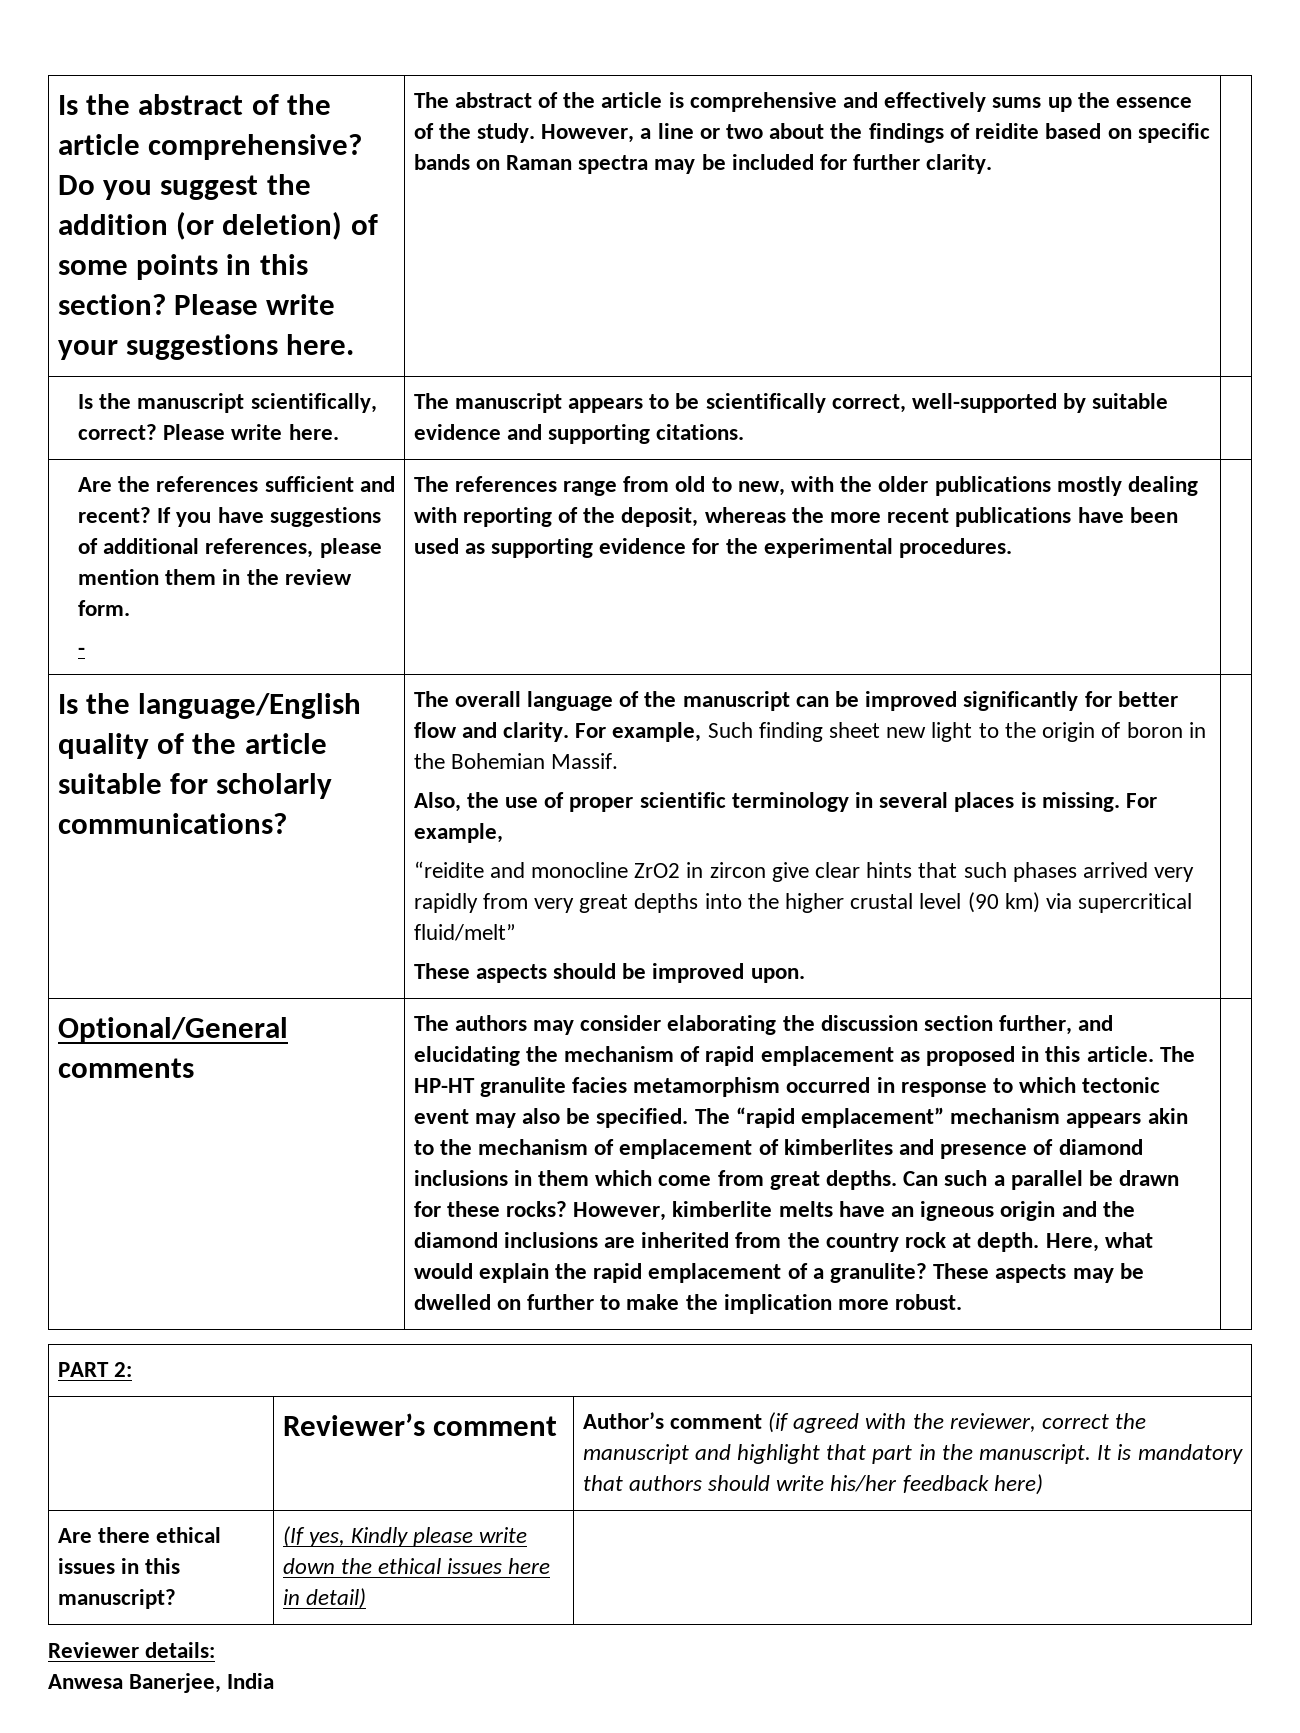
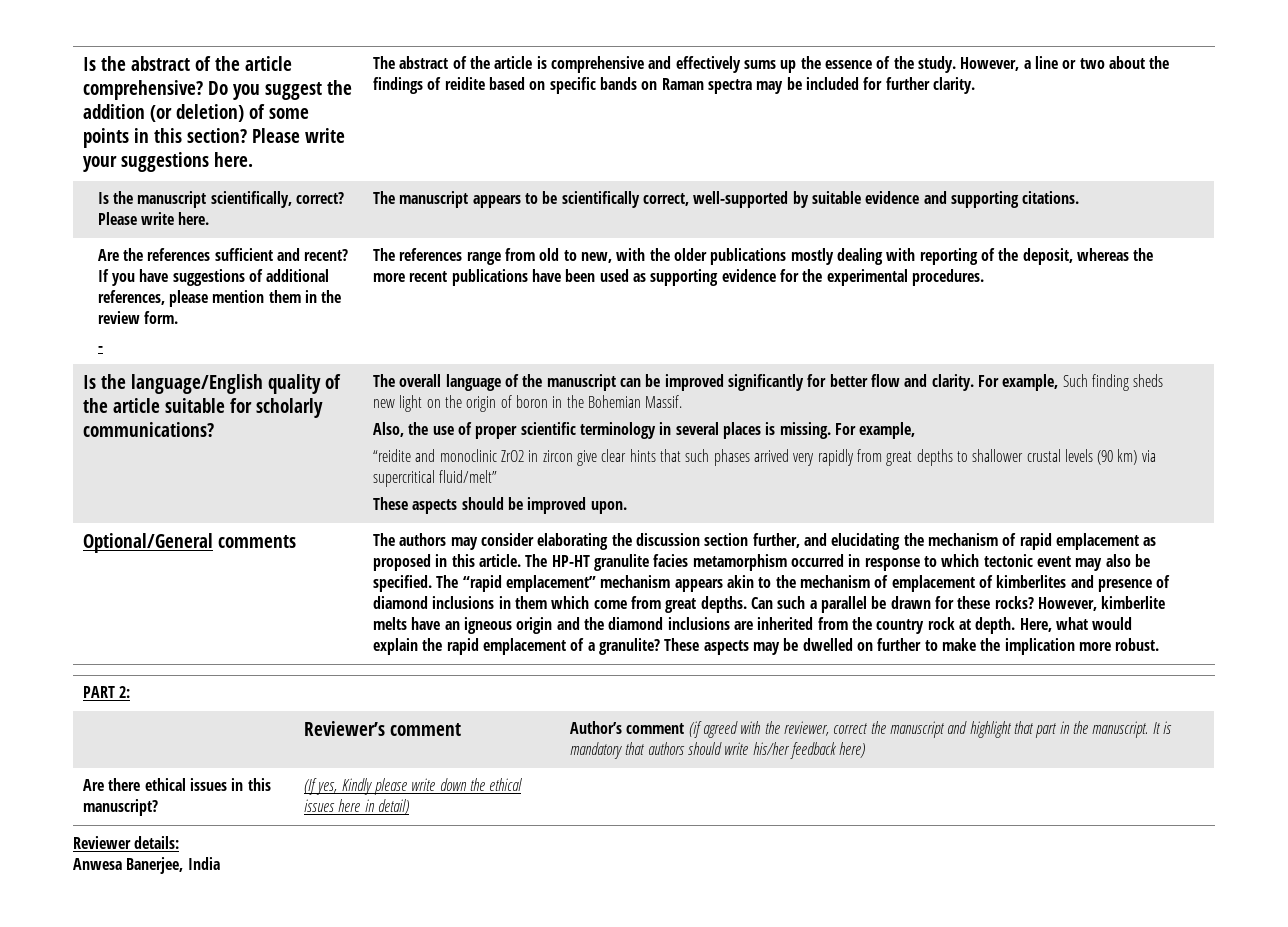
[829,722,881,738] sheet -> [1133,374,1164,387] sheds
[978,723,999,738] to -> [426,399,441,408] on
[530,862,628,878] monocline -> [439,449,497,462] monoclinic
[533,898,574,913] very -> (882, 455) none
[704,893,962,913] into the higher crustal level -> [956,449,1093,462] to shallower crustal levels

